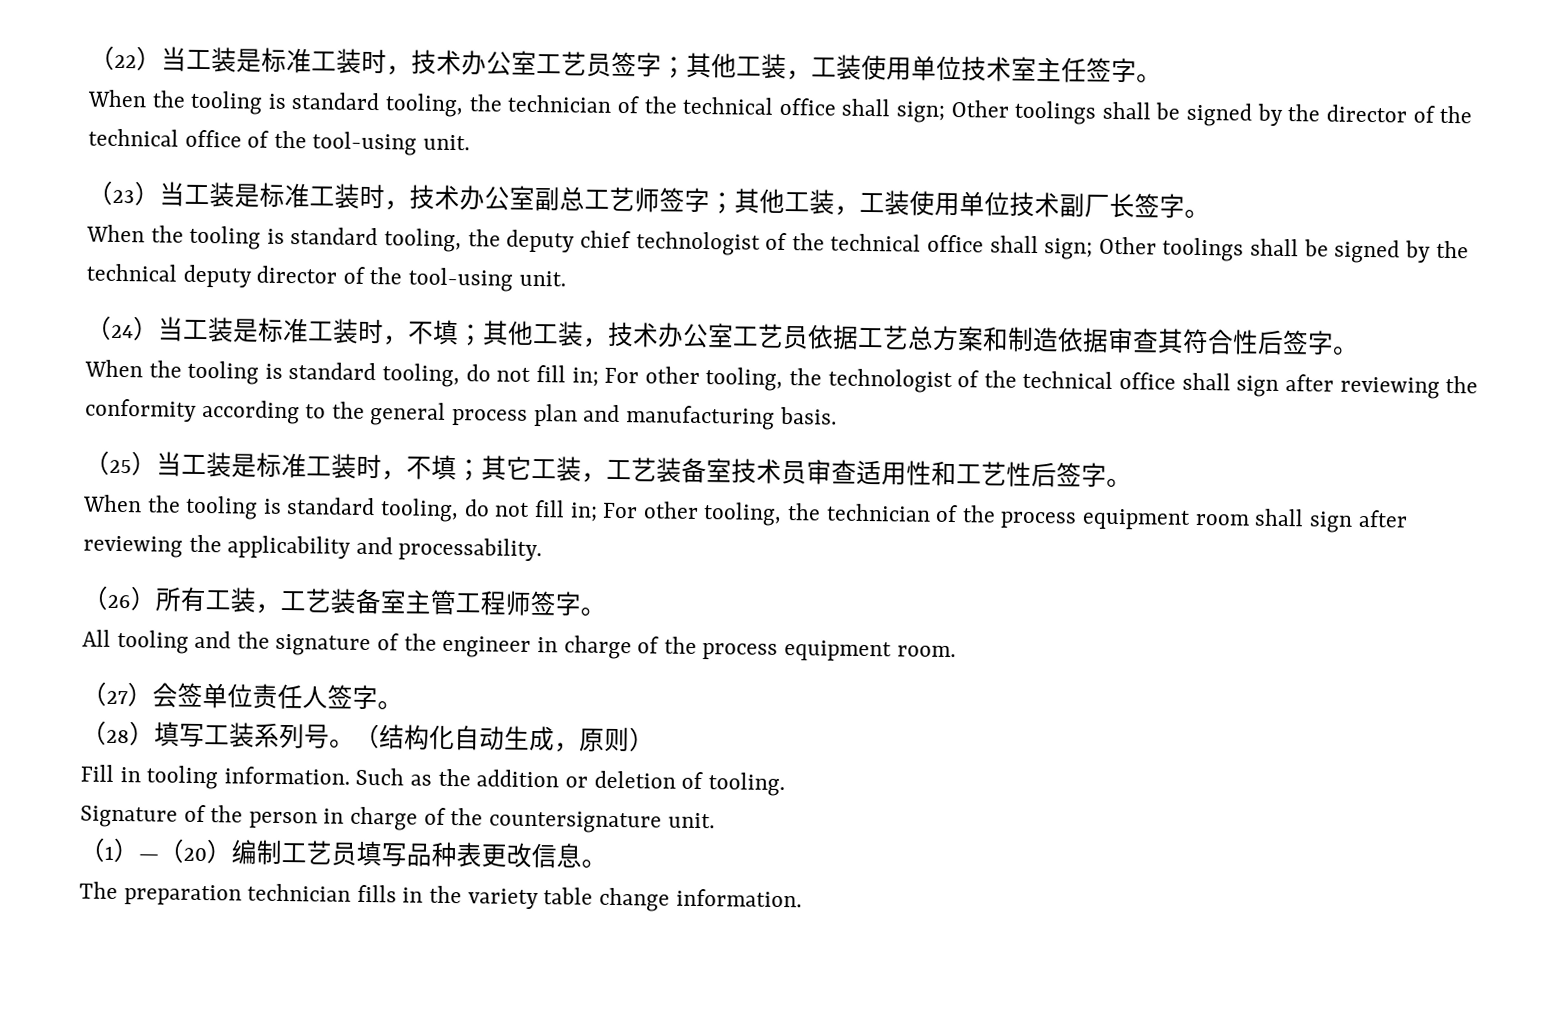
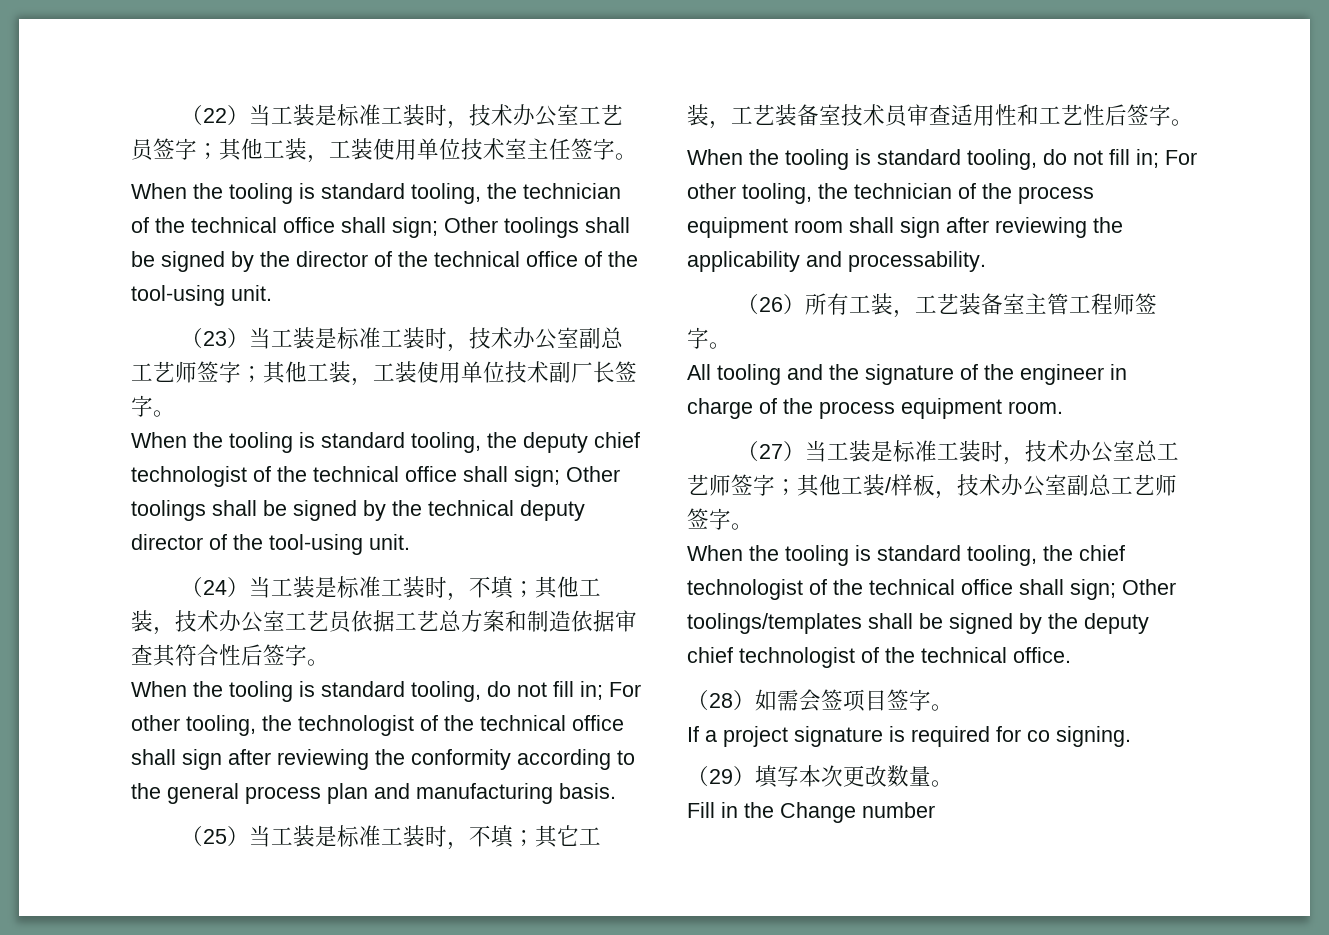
[152,682,403,710] [81,720,655,753] [80,764,785,797] [80,804,715,834] [79,837,607,869] [79,881,802,912] 会签单位责任人签字。 // （28）填写工装系列号。（结构化自动生成，原则） // Fill in tooling information. Such as the addition or deletion of tooling. // Signature of the person in charge of the countersignature unit. // （1）—（20）编制工艺员填写品种表更改信息。 // The preparation technician fills in the variety table change information. -> [804,440,1179,465] [687,474,1177,499] [687,508,753,530] [687,545,1125,566] [687,579,1176,600] [687,613,1149,634] [687,647,1071,668] [687,689,953,712] [687,726,1131,747] [687,765,953,788] [687,802,935,823] 当工装是标准工装时，技术办公室总工艺师签字；其他工装/样板，技术办公室副总工艺师签字。 // When the tooling is standard tooling, the chief technologist of the technical office shall sign; Other toolings/templates shall be signed by the deputy chief technologist of the technical office. // （28）如需会签项目签字。 // If a project signature is required for co signing. // （29）填写本次更改数量。 // Fill in the Change number

